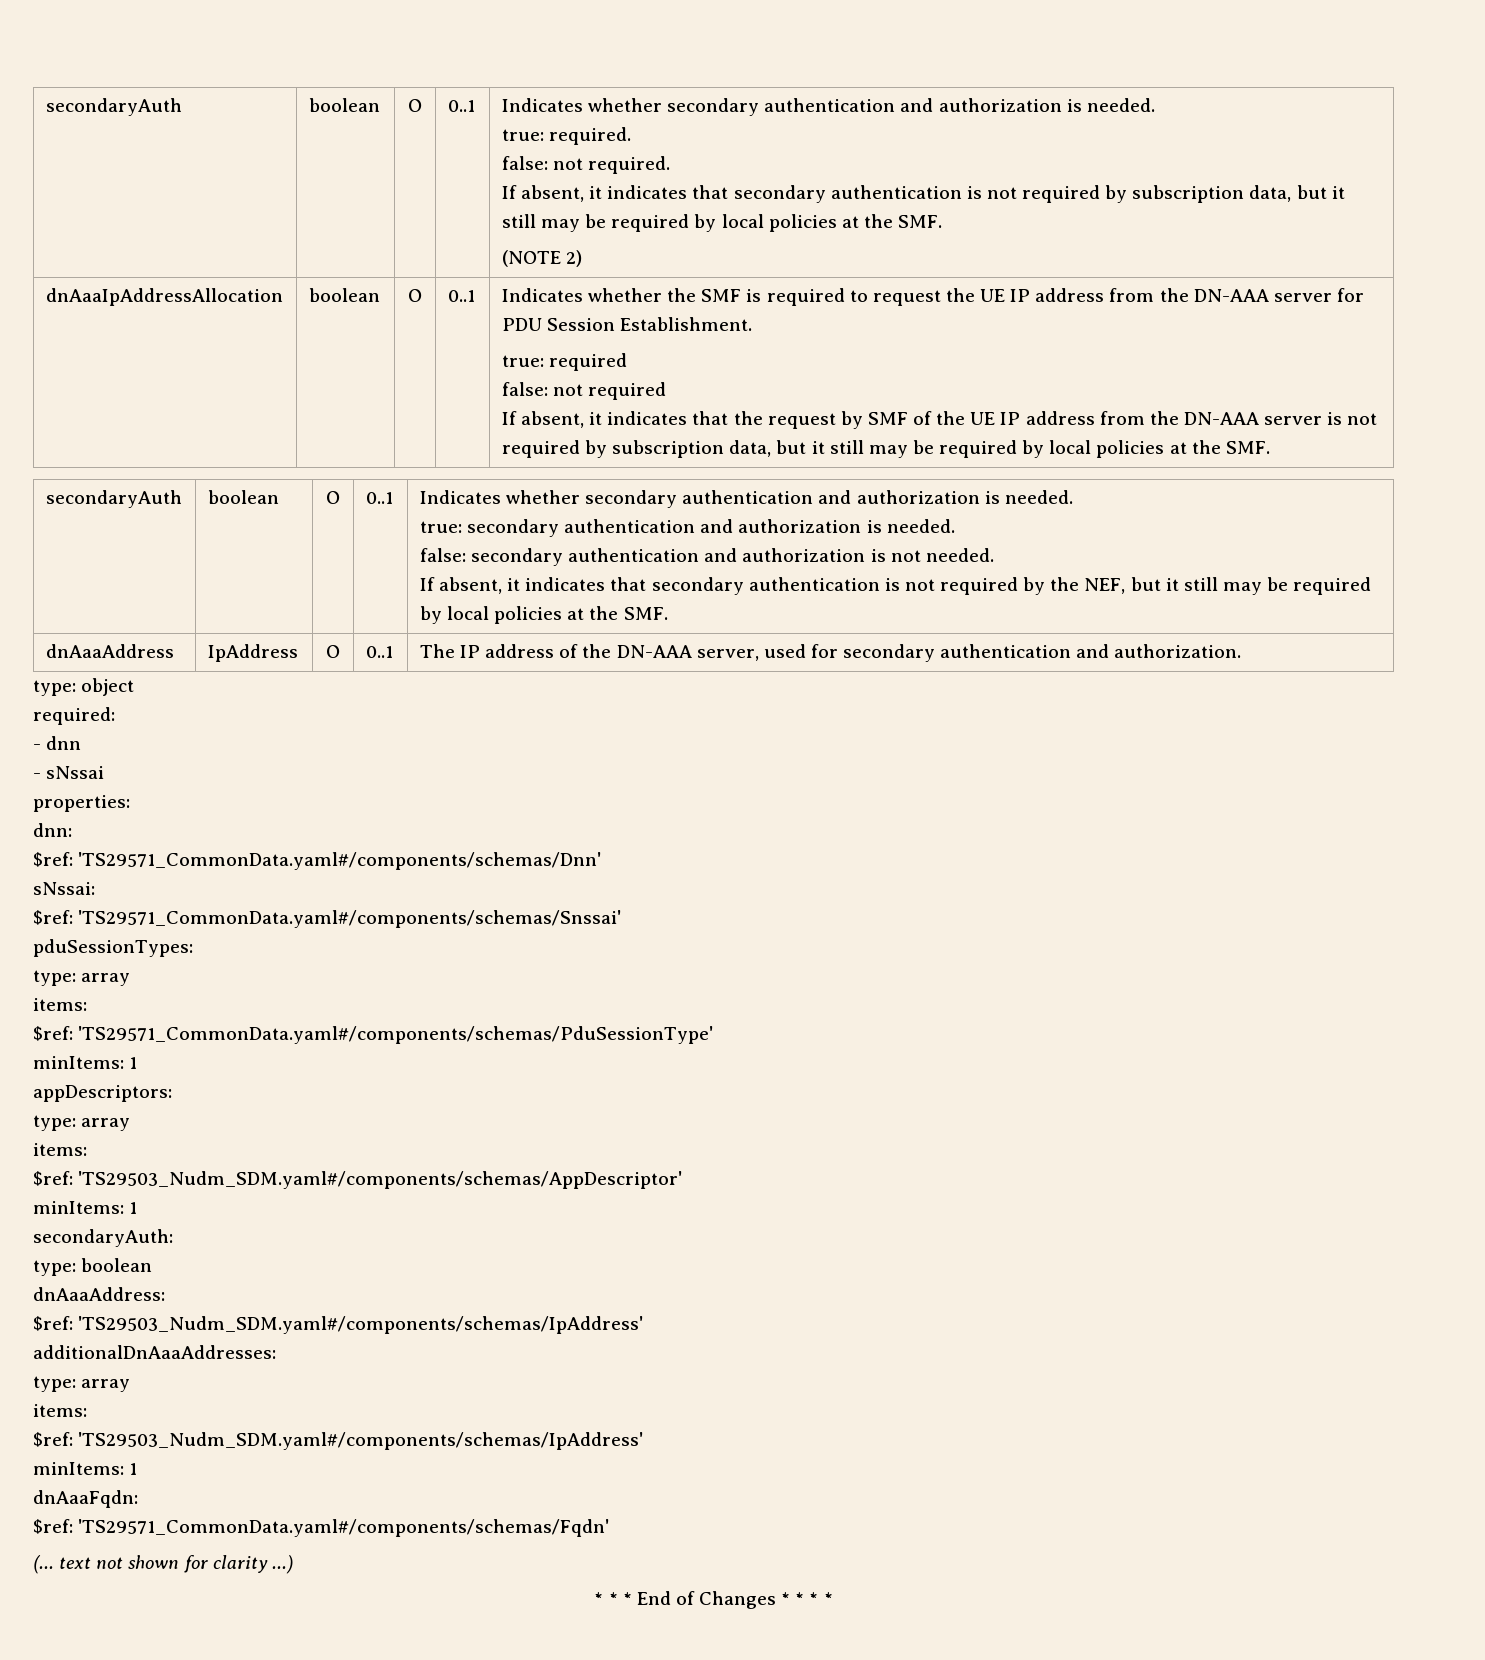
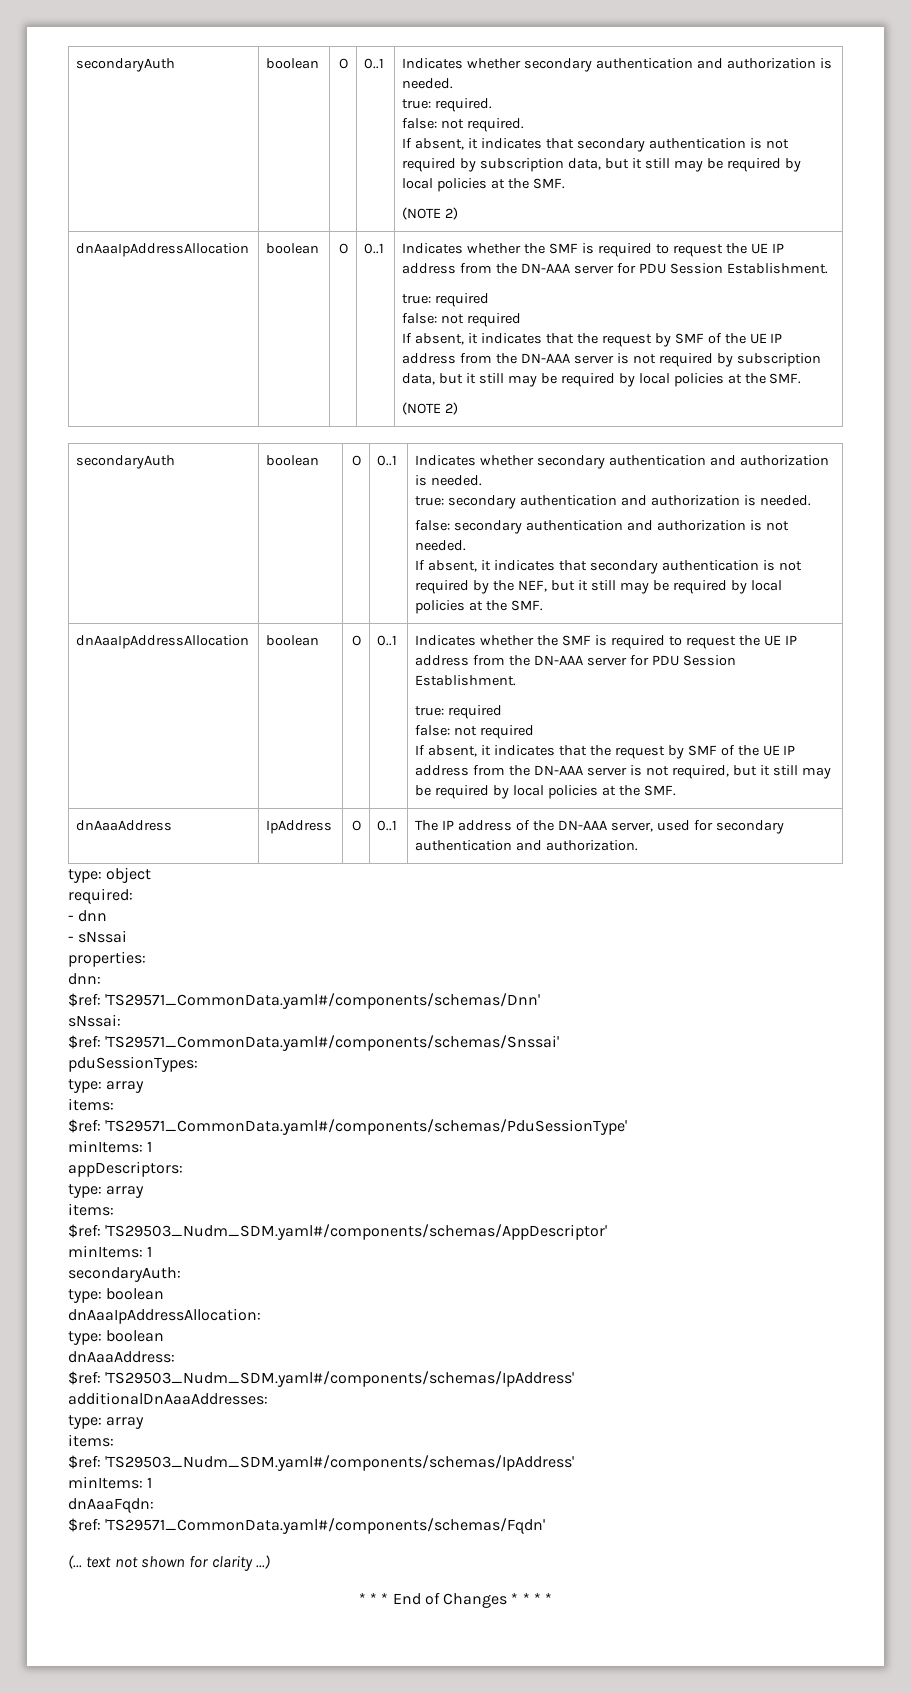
(1270, 447) none -> [402,402,459,415] // (NOTE 2)
(668, 613) none -> [76,635,250,649] [266,635,320,646] [351,635,361,646] [377,635,398,646] [415,635,797,649] [415,655,736,666] [415,675,517,686] [415,705,503,719] [415,725,535,739] [415,745,796,759] [415,765,831,779] [415,785,676,799] // dnAaaIpAddressAllocation | boolean | O | 0..1 | Indicates whether the SMF is required to request the UE IP address from the DN-AAA server for PDU Session Establishment. // true: required // false: not required // If absent, it indicates that the request by SMF of the UE IP address from the DN-AAA server is not required, but it still may be required by local policies at the SMF.
(153, 1265) none -> [68,1308,261,1324] [68,1330,165,1345] // dnAaaIpAddressAllocation: // type: boolean

